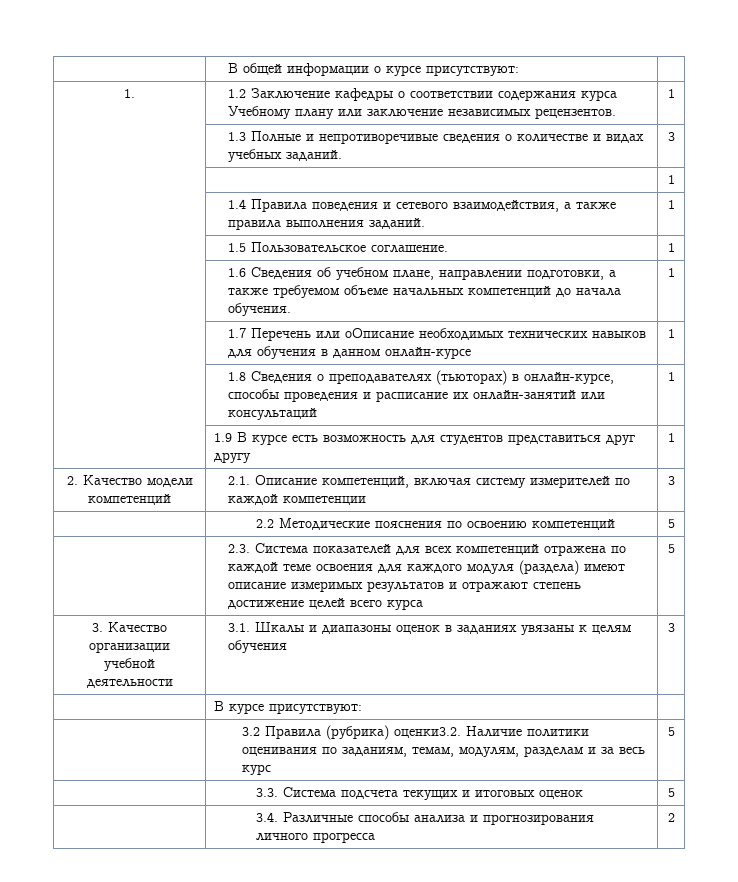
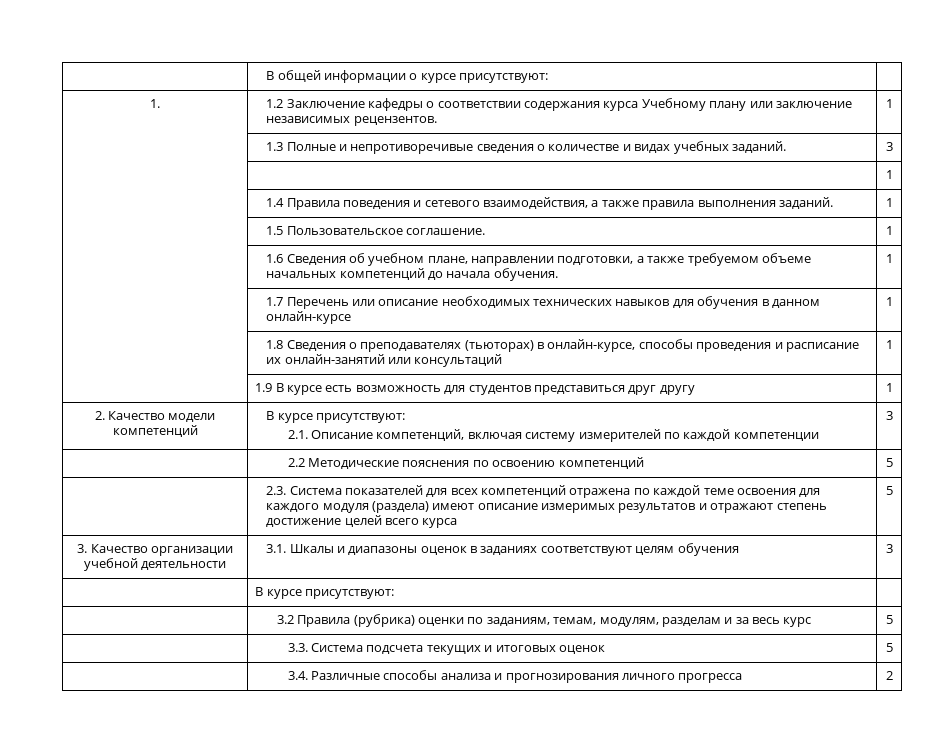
[344,328,414,338] оОписание -> [378,299,439,306] описание
(171, 499) none -> [266,411,405,423] В курсе присутствуют: //
[520,625,587,635] увязаны к -> [540,546,632,556] соответствуют
[393,726,589,738] [241,747,317,756] оценки3.2. Наличие политики оценивания -> [418,617,465,626] оценки

